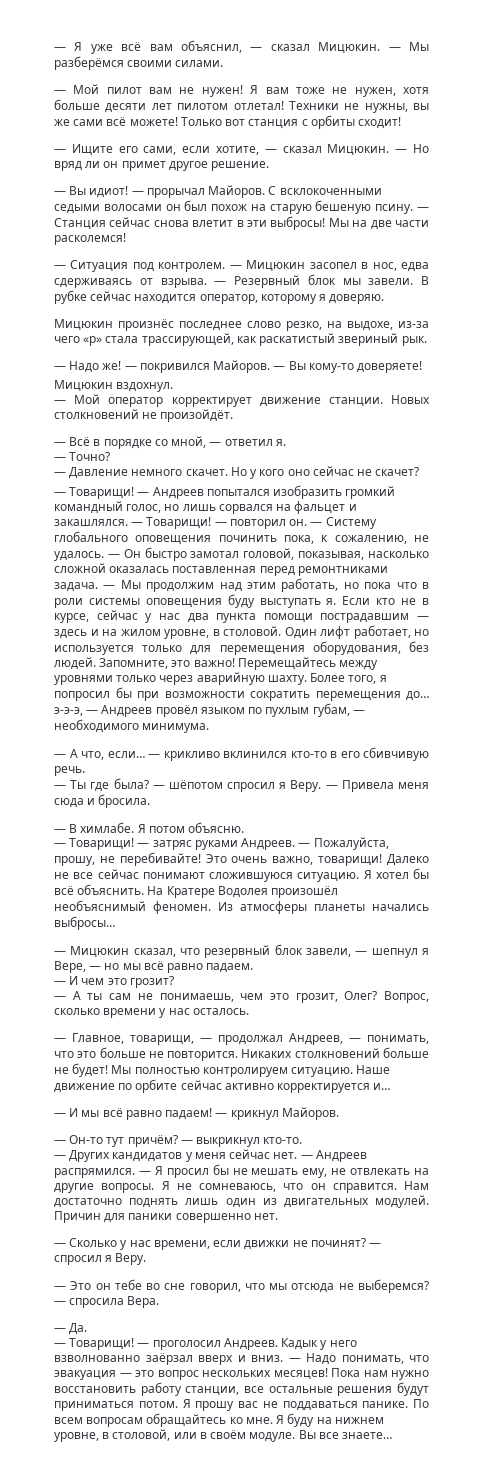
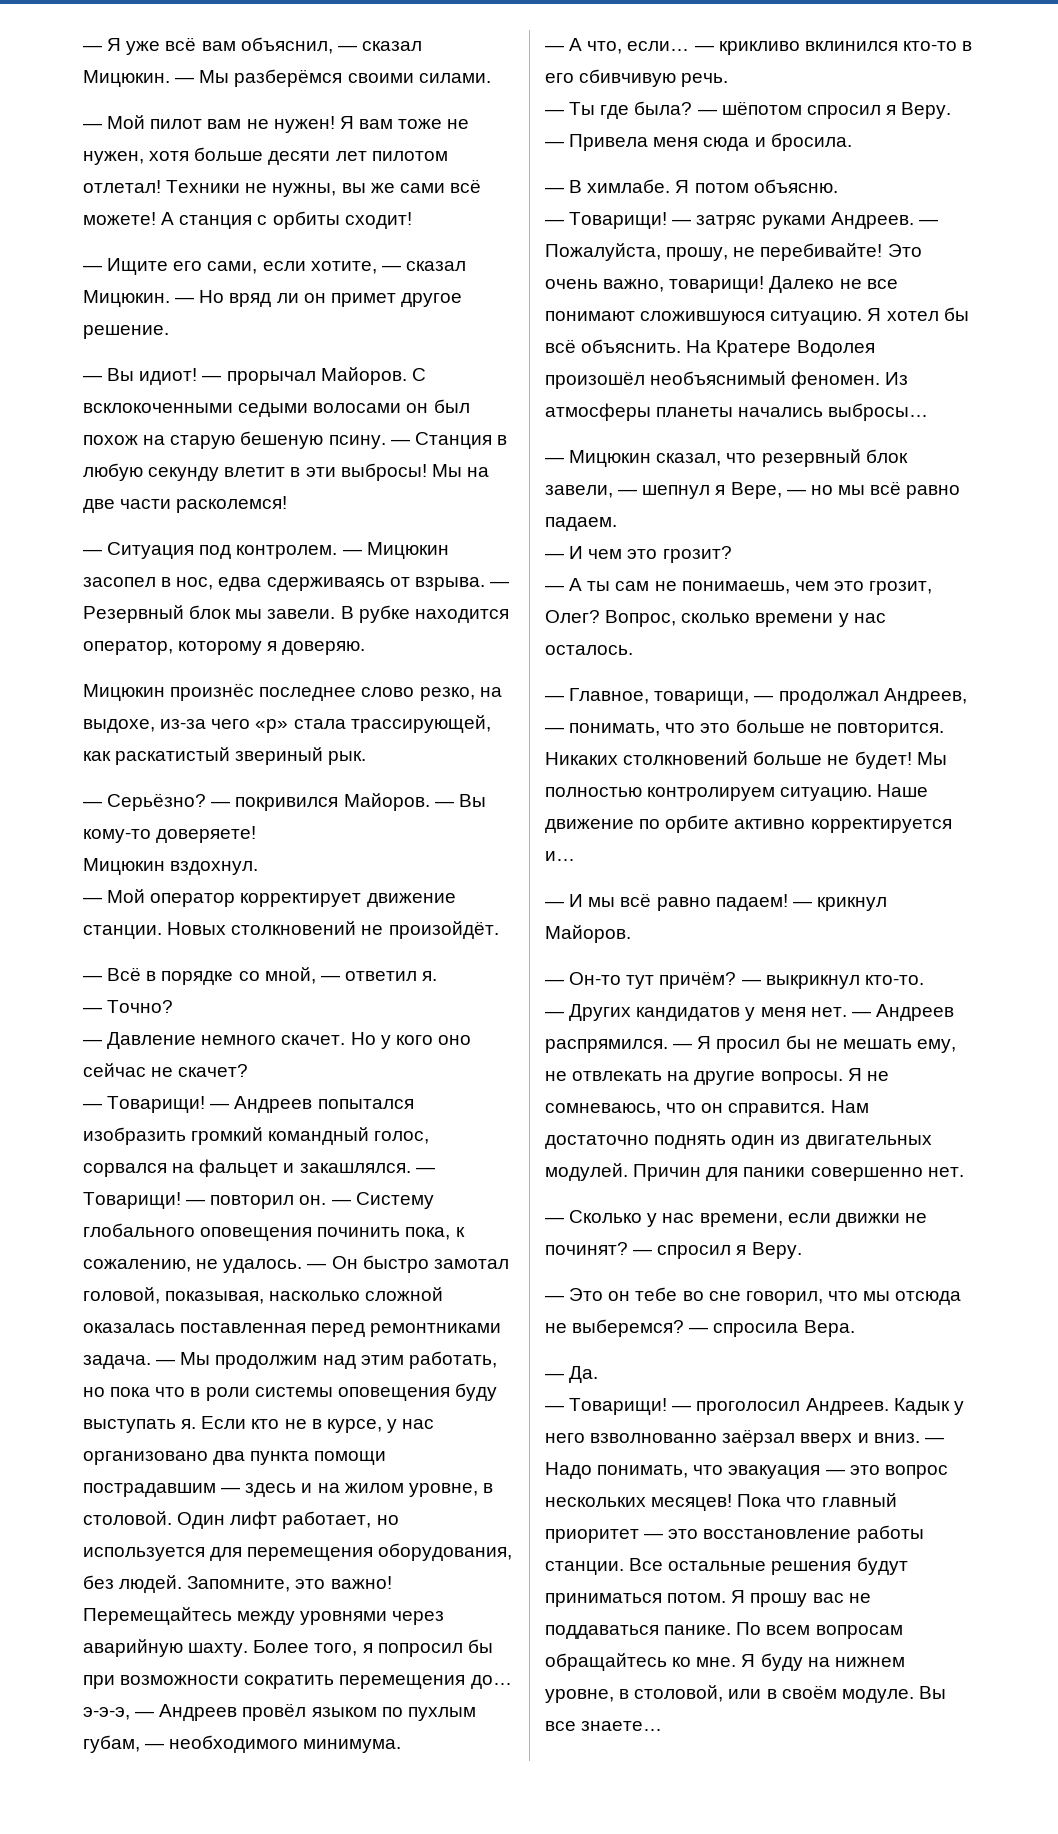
[180,117,246,126] Только вот -> [161,212,175,225] А
[109,217,189,227] сейчас снова -> [496,435,507,445] [83,463,220,481] в любую секунду
[90,291,132,301] сейчас -> (410, 614) none
[69,361,122,373] Надо же! -> [107,793,207,811] Серьёзно?
[164,504,216,511] но лишь -> (430, 1137) none
[96,610,180,623] сейчас у нас -> [386,1419,435,1433] [83,1451,208,1465] у нас организовано
[142,645,183,652] только -> (205, 1554) none
[116,675,157,682] только -> (388, 1618) none
[97,869,139,879] сейчас -> (898, 284) none
[180,1080,222,1090] сейчас -> (730, 824) none
[229,1149,271,1159] сейчас -> (806, 1012) none
[185,1198,219,1205] лишь -> (727, 1142) none
[363,1370,429,1380] [54,1382,264,1396] нам нужно восстановить работу станции, все -> [786,1493,897,1507] [545,1525,924,1543] [545,1558,664,1575] что главный приоритет — это восстановление работы станции. Все

